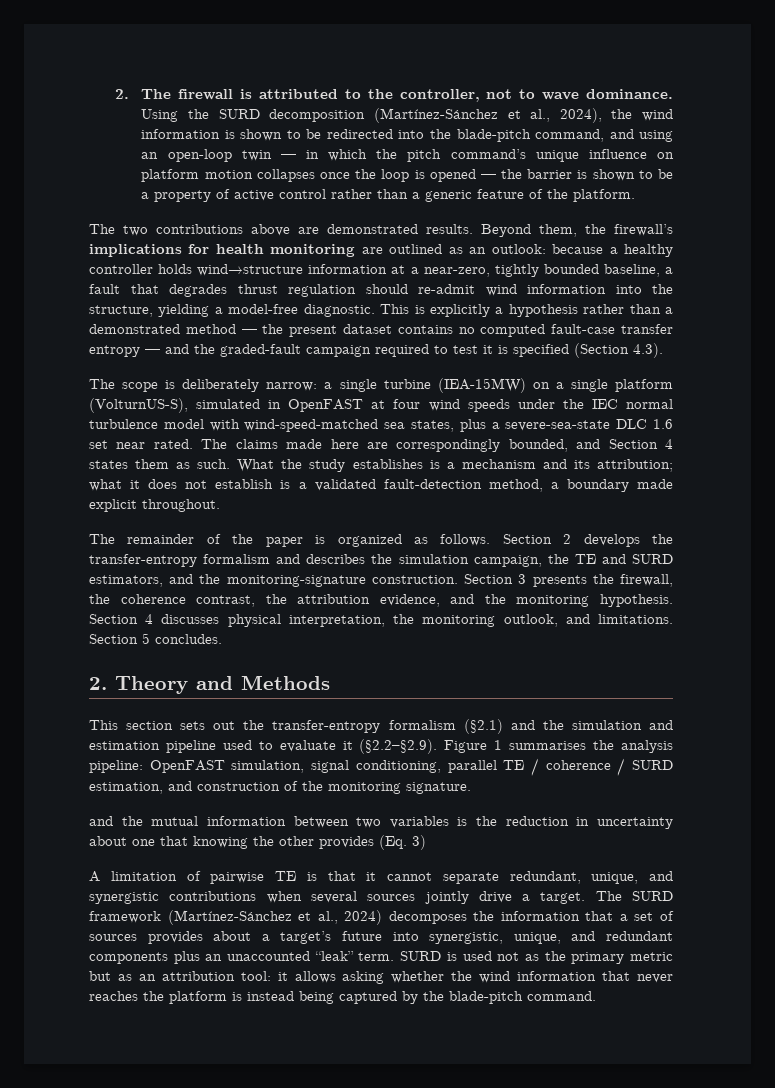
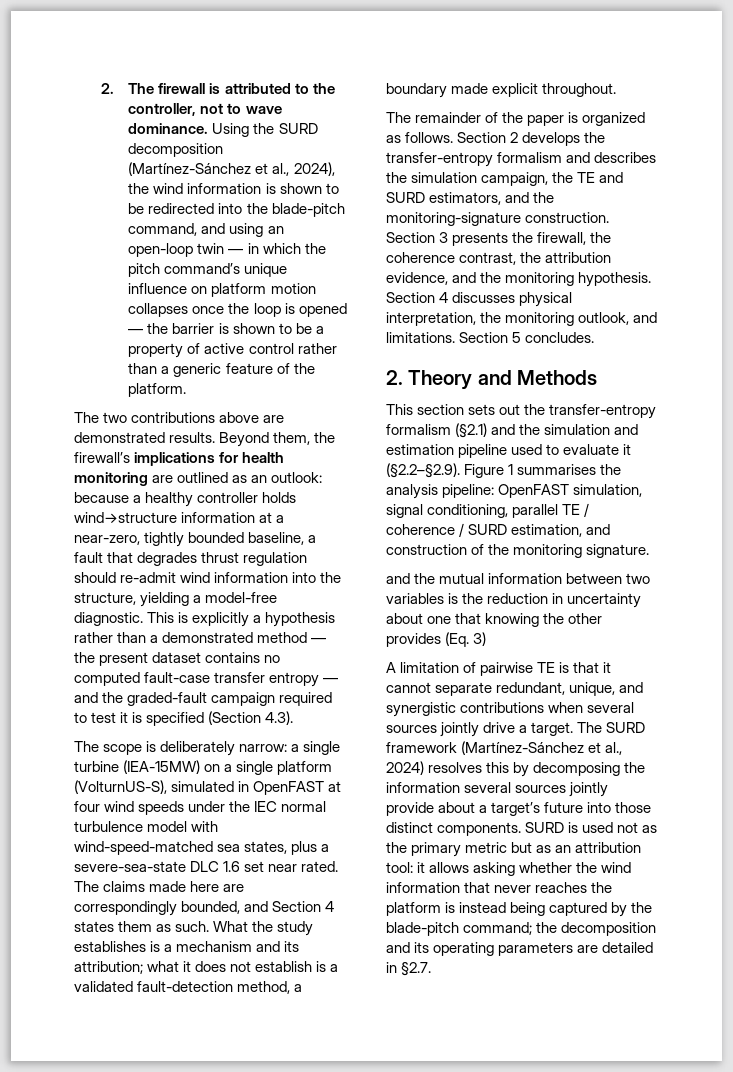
[388,911,674,924] [89,931,203,944] decomposes the information that a set of sources provides -> [428,762,646,777] [386,782,609,797] [386,802,434,816] resolves this by decomposing the information several sources jointly provide
[429,931,674,944] [89,951,395,964] synergistic, unique, and redundant components plus an unaccounted “leak” term. -> [615,802,652,813] [386,822,522,836] those distinct components.
[527,991,596,1001] command. -> [463,922,657,936] [386,942,654,956] [386,962,432,976] command; the decomposition and its operating parameters are detailed in §2.7.

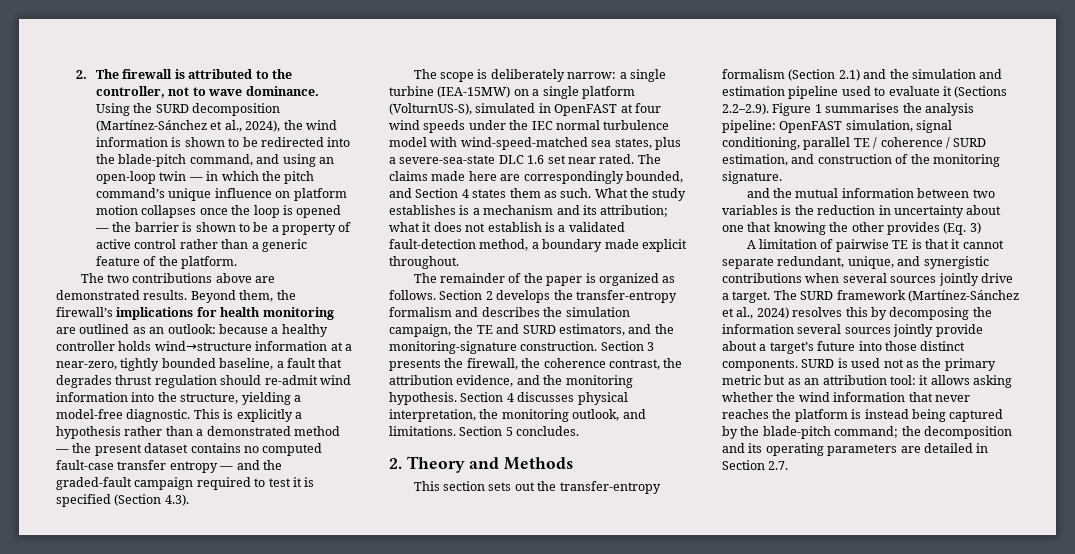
[455,423,488,438] (§2.1) -> [788,69,860,81] (Section 2.1)
[386,463,460,478] (§2.2–§2.9). -> [954,86,1008,98] [722,103,769,115] (Sections 2.2–2.9).
[401,962,432,976] §2.7. -> [722,460,789,470] Section 2.7.

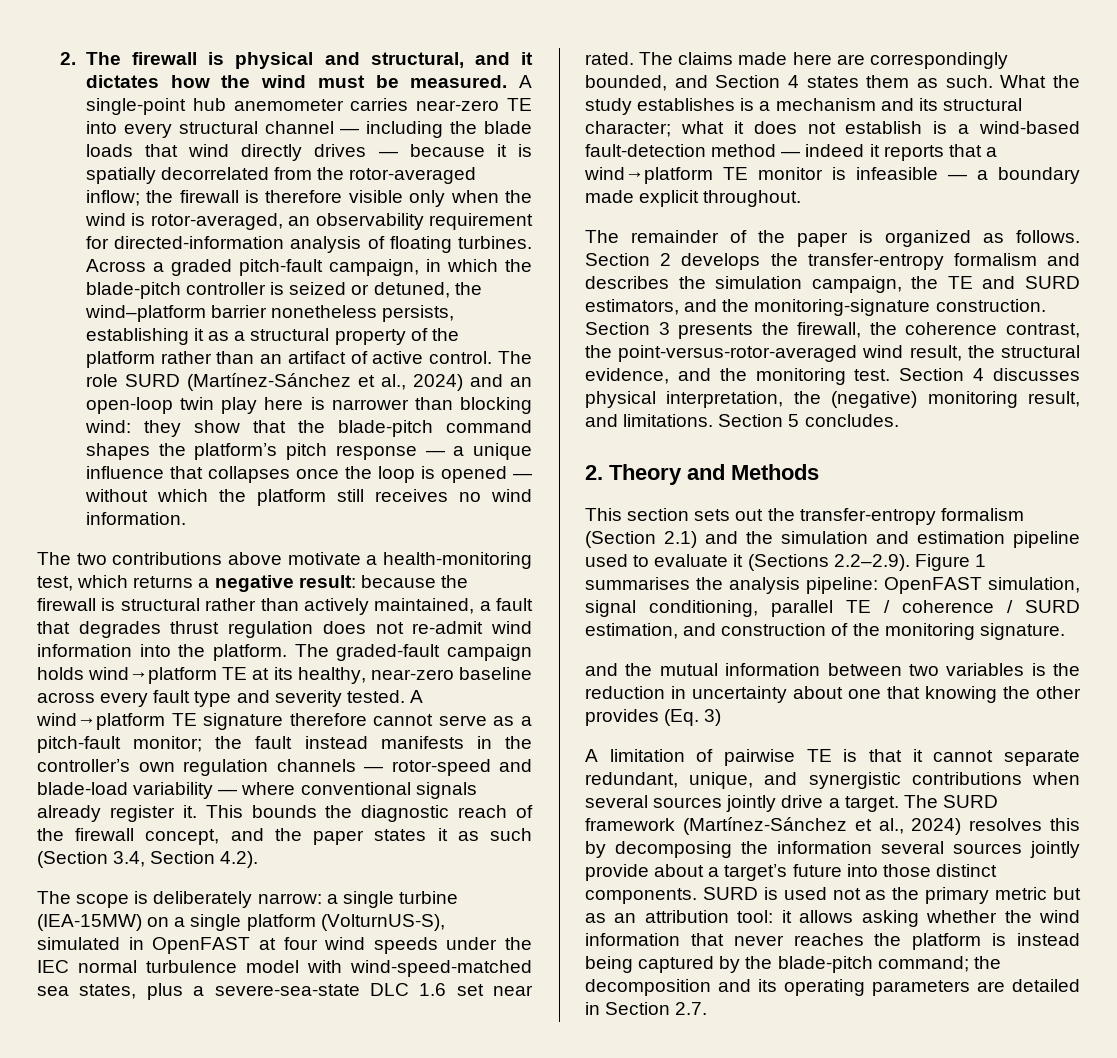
[188,69,292,79] [96,86,319,98] [96,103,281,116] [96,120,337,132] [96,137,351,147] [96,154,334,167] [96,171,315,184] [96,188,347,201] [96,205,139,215] attributed to the controller, not to wave dominance. Using the SURD decomposition (Martínez-Sánchez et al., 2024), the wind information is shown to be redirected into the blade-pitch command, and using an open-loop twin — in which the pitch command’s unique influence on platform motion -> [235,52,533,69] [85,75,532,88] [85,98,532,115] [85,121,532,138] [85,144,532,161] [85,167,477,184] [85,190,532,207] [84,213,533,230] [85,236,532,253] [85,259,533,276] [85,282,482,299] [84,305,455,322] [85,328,459,345] [85,351,532,368] [85,373,533,391] [85,397,532,414] [84,420,533,437] [85,443,533,460] [85,466,203,479] physical and structural, and it dictates how the wind must be measured. A single-point hub anemometer carries near-zero TE into every structural channel — including the blade loads that wind directly drives — because it is spatially decorrelated from the rotor-averaged inflow; the firewall is therefore visible only when the wind is rotor-averaged, an observability requirement for directed-information analysis of floating turbines. Across a graded pitch-fault campaign, in which the blade-pitch controller is seized or detuned, the wind–platform barrier nonetheless persists, establishing it as a structural property of the platform rather than an artifact of active control. The role SURD (Martínez-Sánchez et al., 2024) and an open-loop twin play here is narrower than blocking wind: they show that the blade-pitch command shapes the platform’s pitch response — a unique influence that
[112,222,352,235] [96,239,307,252] [96,256,238,269] [80,273,276,283] [56,290,296,303] [56,307,334,320] [56,324,328,337] [56,341,352,351] [56,358,274,371] the barrier is shown to be a property of active control rather than a generic feature of the platform. // The two contributions above are demonstrated results. Beyond them, the firewall’s implications for health monitoring are outlined as an outlook: because a healthy controller holds wind→structure information at a near-zero, tightly bounded baseline, -> [84,489,532,506] [85,512,186,525] [37,552,533,569] [37,575,468,592] [37,598,475,615] without which the platform still receives no wind information. // The two contributions above motivate a health-monitoring test, which returns a negative result: because the firewall is structural rather than actively maintained,
[220,375,262,385] should -> [322,621,404,634] does not
[180,392,301,405] [56,409,302,422] [56,426,340,439] [55,443,323,456] [56,460,282,473] [56,477,315,490] [56,494,189,507] structure, yielding a model-free diagnostic. This is explicitly a hypothesis rather than a demonstrated method — the present dataset contains no computed fault-case transfer entropy — and the graded-fault campaign required to test it is specified (Section 4.3). -> [213,644,533,661] [37,667,532,684] [37,690,423,707] [36,713,532,730] [37,736,533,753] [37,759,532,776] [37,782,477,799] [37,805,533,822] [37,828,532,845] [37,851,259,868] platform. The graded-fault campaign holds wind→platform TE at its healthy, near-zero baseline across every fault type and severity tested. A wind→platform TE signature therefore cannot serve as a pitch-fault monitor; the fault instead manifests in the controller’s own regulation channels — rotor-speed and blade-load variability — where conventional signals already register it. This bounds the diagnostic reach of the firewall concept, and the paper states it as such (Section 3.4, Section 4.2).
[600,205,669,217] attribution; -> [942,98,1022,111] [585,121,671,137] structural character;
[568,222,625,232] [389,239,529,251] validated fault-detection method, -> [979,121,1080,134] [585,144,997,161] [584,167,967,184] wind-based fault-detection method — indeed it reports that a wind→platform TE monitor is infeasible —
[389,375,453,385] attribution -> [618,345,1080,362] point-versus-rotor-averaged wind result, the structural
[389,392,457,405] hypothesis. -> [854,369,891,381] test.
[501,409,620,422] monitoring outlook, -> [831,391,1080,408] (negative) monitoring result,

